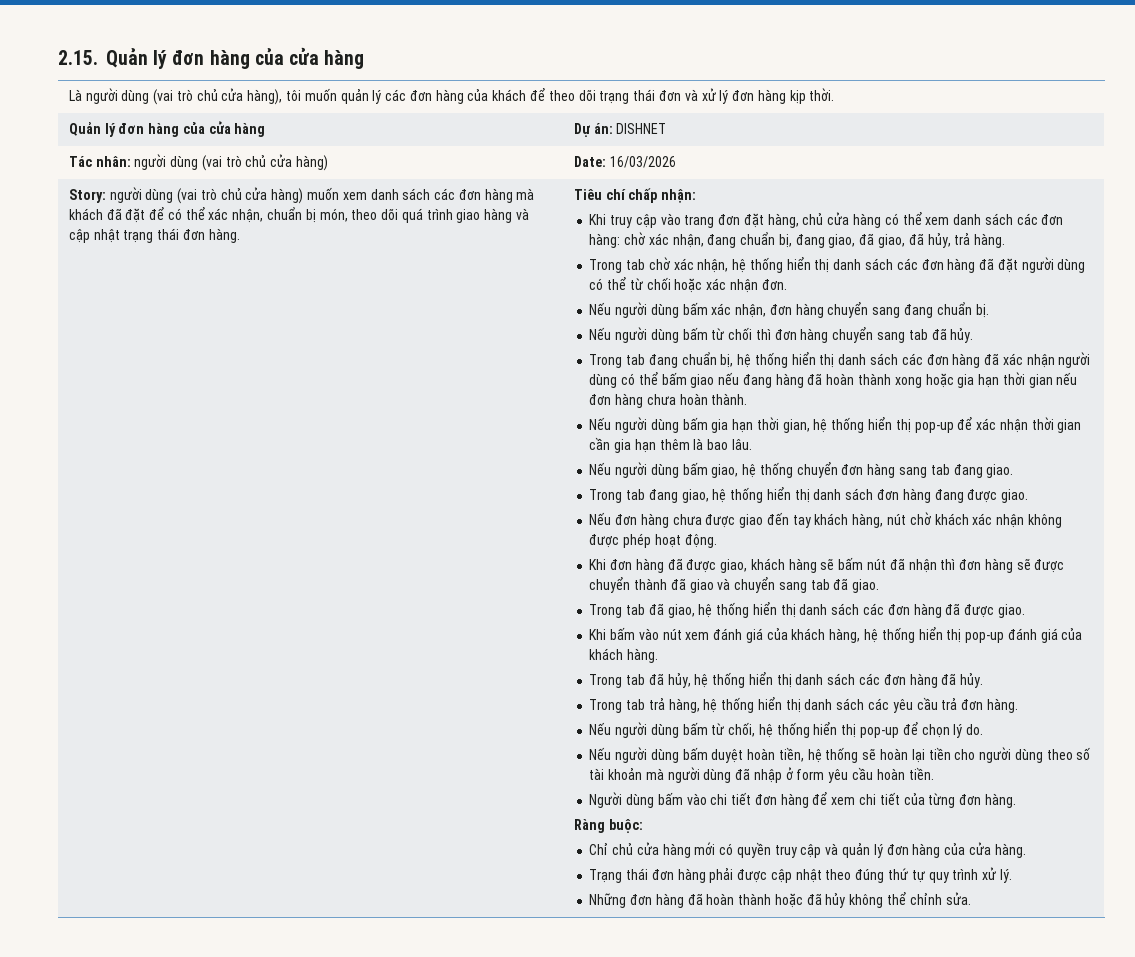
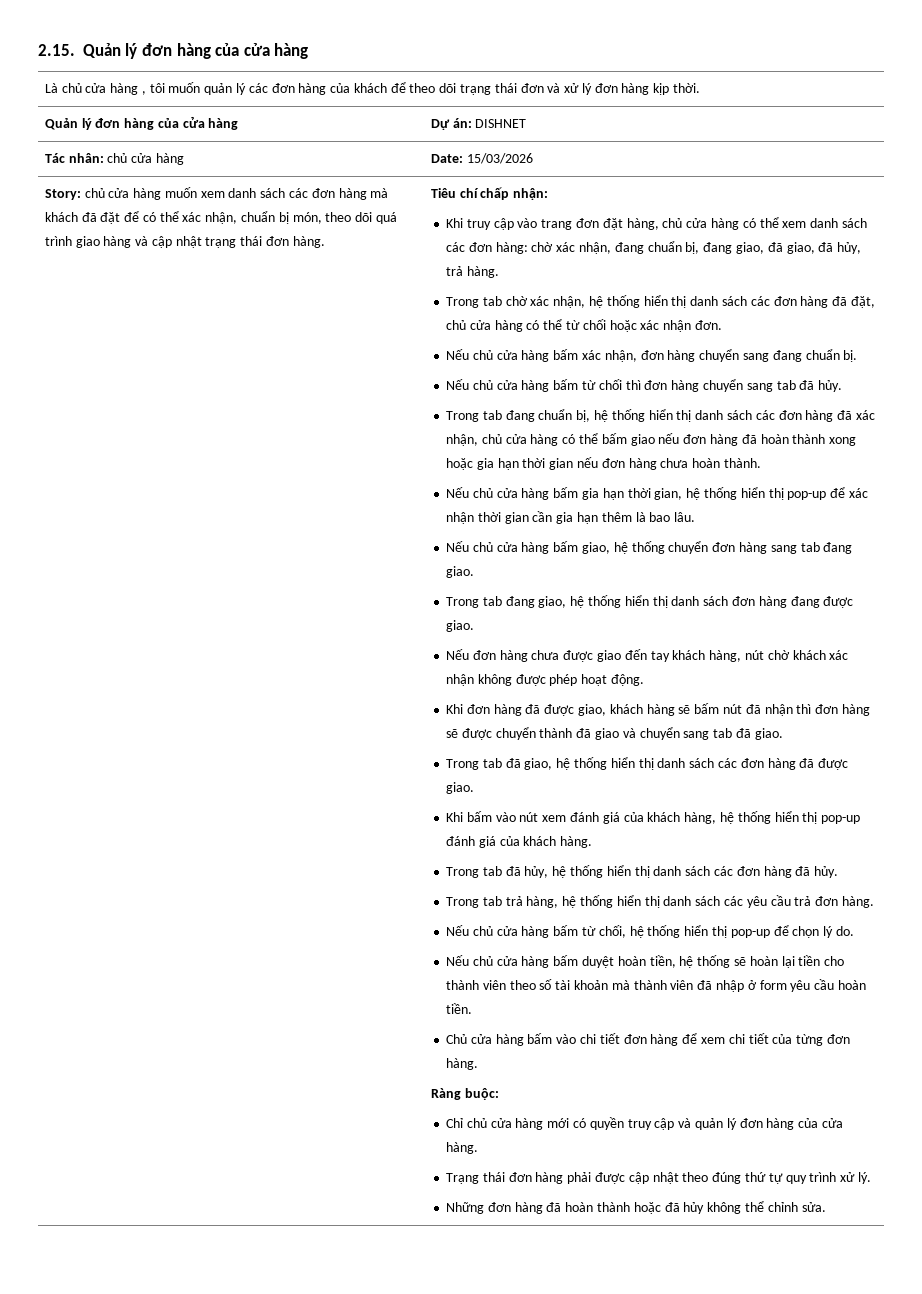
[85,88,283,105] người dùng (vai trò chủ cửa hàng), -> [61,83,146,95] chủ cửa hàng ,
[134,154,329,171] người dùng (vai trò chủ cửa hàng) -> [107,153,184,165] chủ cửa hàng
[609,156,676,168] 16/03/2026 -> [466,153,533,164] 15/03/2026
[109,187,304,204] người dùng (vai trò chủ cửa hàng) -> [84,188,162,200] chủ cửa hàng
[997,257,1086,273] đặt người dùng -> [850,296,875,308] [446,320,523,332] đặt, chủ cửa hàng
[614,302,679,318] người dùng -> [472,350,550,362] chủ cửa hàng
[614,327,679,343] người dùng -> [472,380,550,392] chủ cửa hàng
[1026,352,1091,368] [589,374,618,388] nhận người dùng -> [446,434,559,446] nhận, chủ cửa hàng
[742,374,772,388] đang -> [683,434,707,444] đơn
[614,417,679,433] người dùng -> [472,488,550,500] chủ cửa hàng
[614,462,679,478] người dùng -> [472,542,550,554] chủ cửa hàng
[614,722,679,738] người dùng -> [472,926,550,938] chủ cửa hàng
[614,747,679,763] người dùng -> [472,956,550,968] chủ cửa hàng
[979,747,1043,763] người dùng -> [446,980,506,990] thành viên
[667,767,732,783] người dùng -> [633,980,694,990] thành viên
[589,792,654,808] Người dùng -> [446,1034,524,1046] Chủ cửa hàng

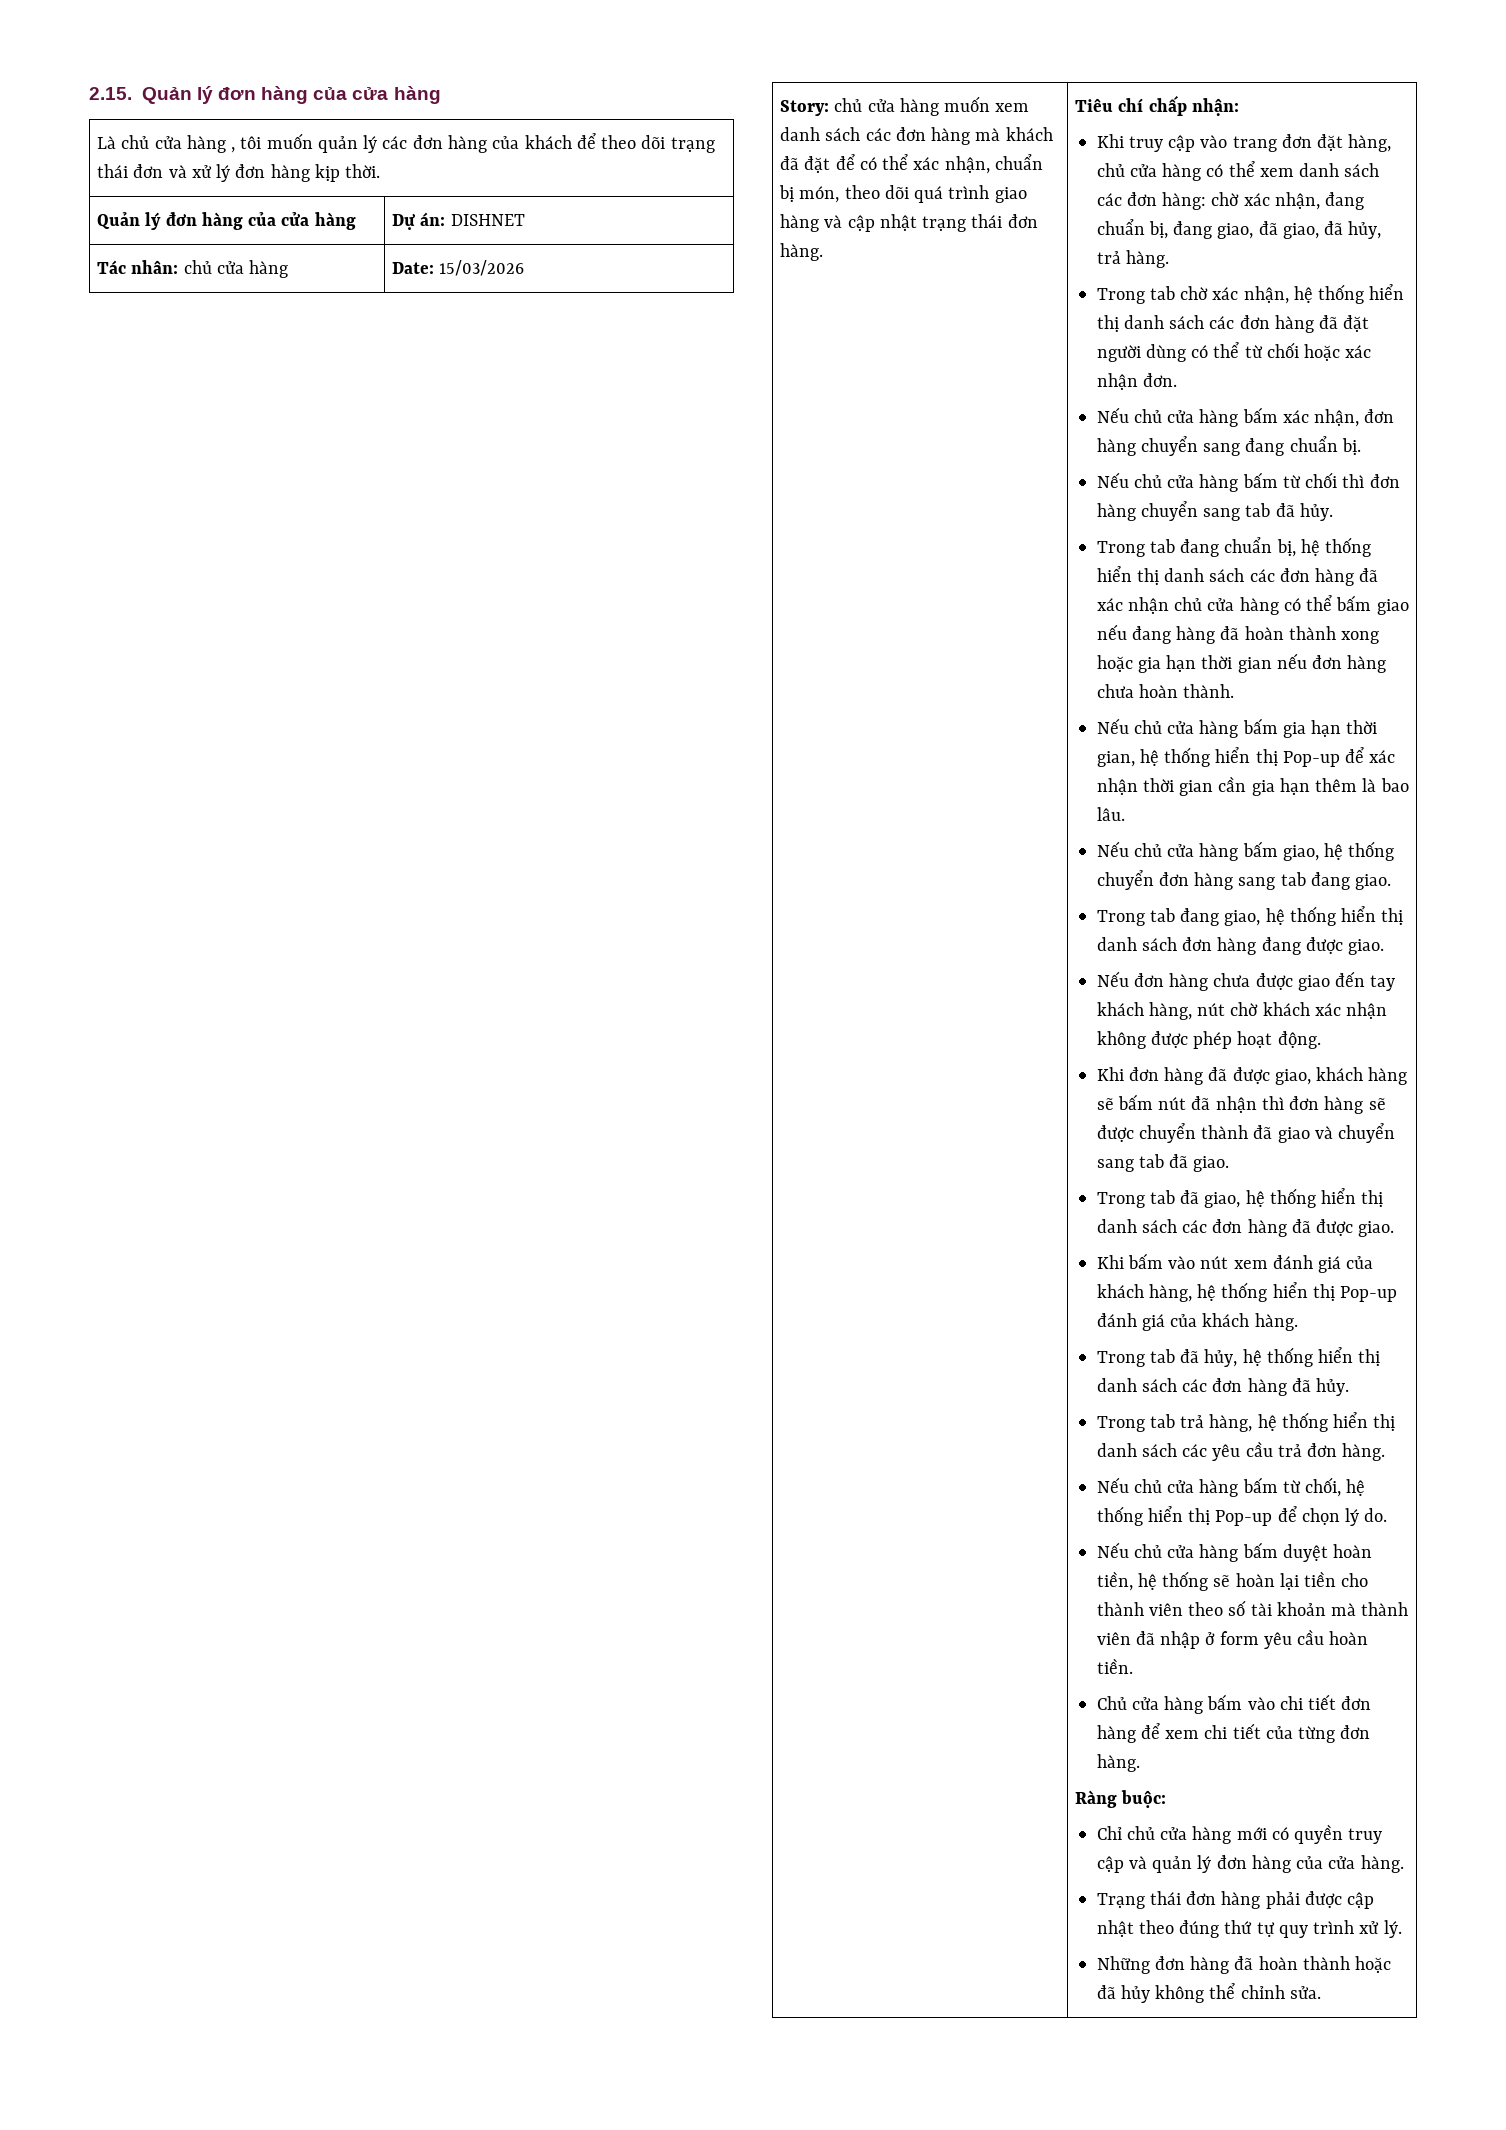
[850,296,875,308] [446,320,523,332] đặt, chủ cửa hàng -> [1343,315,1370,332] [1096,344,1186,362] đặt người dùng
[446,434,479,446] nhận, -> [1127,597,1169,614] nhận
[683,434,707,444] đơn -> [1131,626,1171,644] đang
[787,491,827,500] pop-up -> [1282,751,1340,767] Pop-up
[821,815,861,824] pop-up -> [1340,1286,1398,1302] Pop-up
[730,929,770,938] pop-up -> [1215,1510,1273,1526] Pop-up

